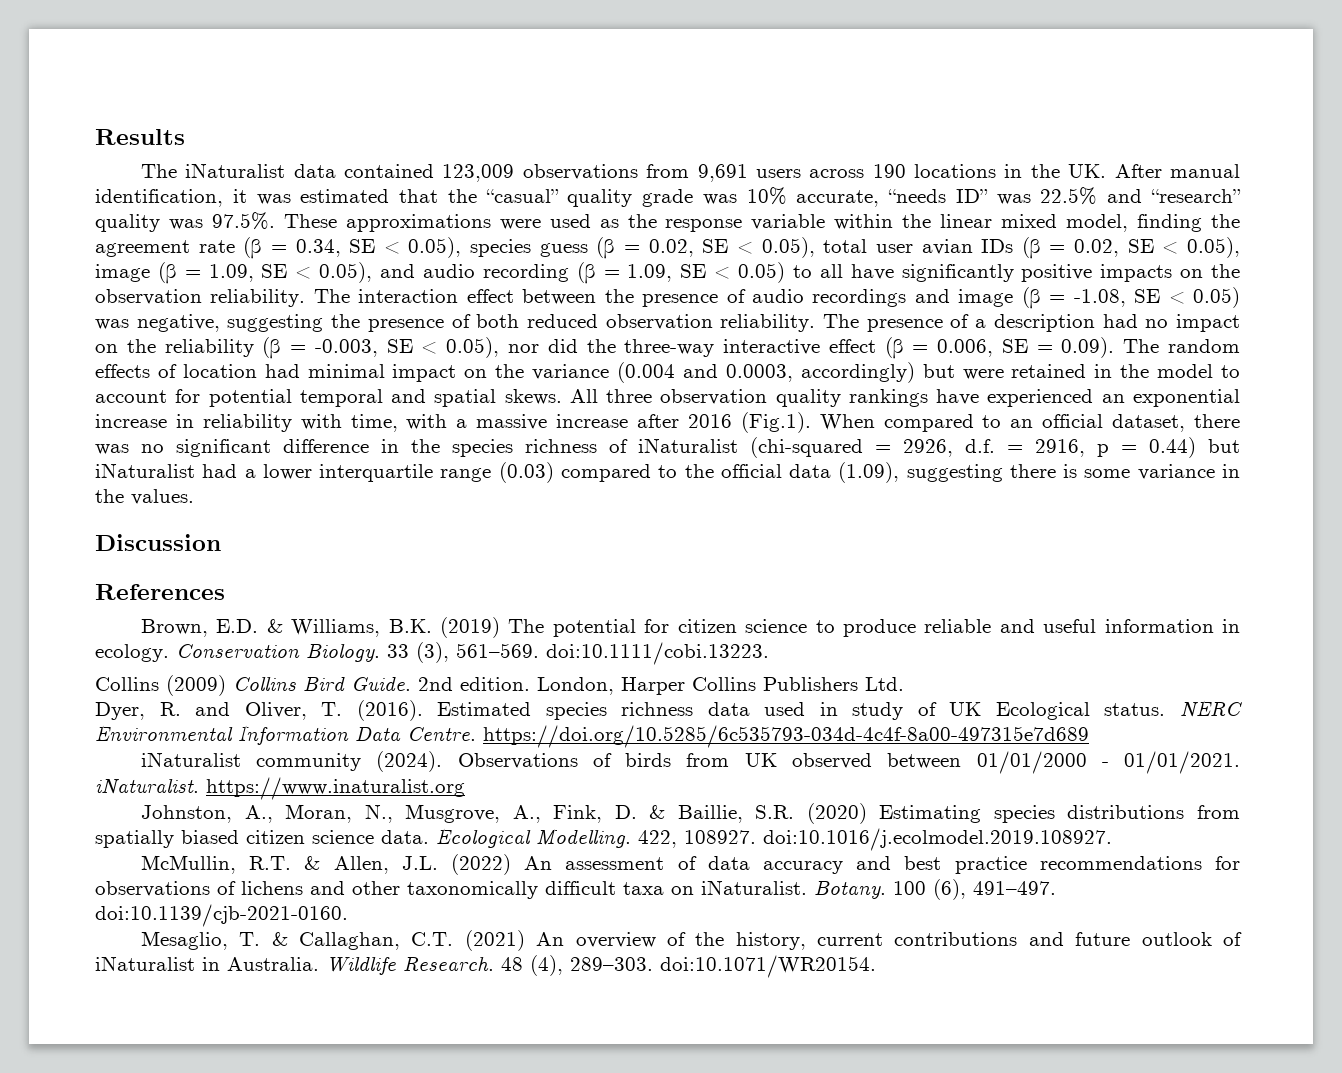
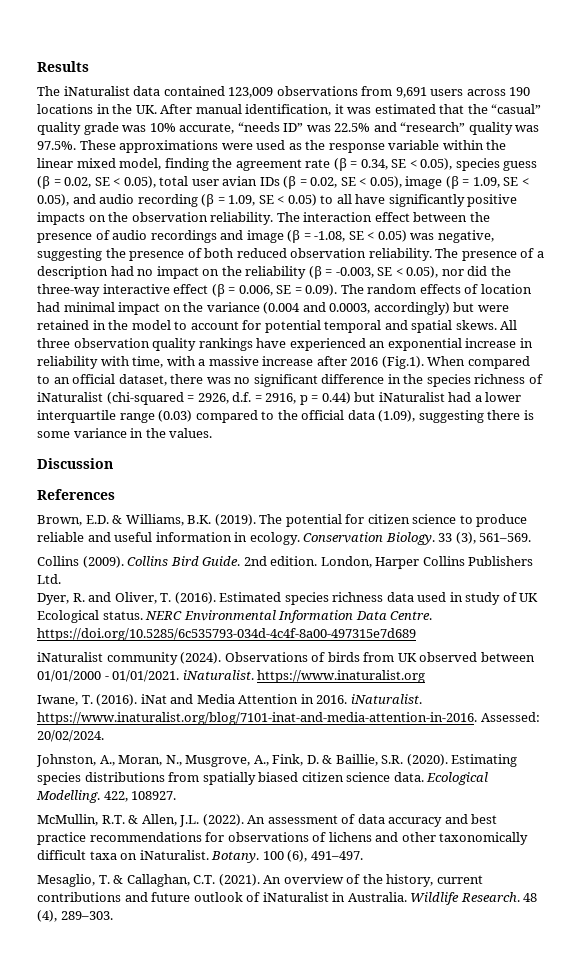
[440,617,501,638] (2019) -> [214,514,256,526] (2019).
[546,642,769,665] [95,675,226,696] doi:10.1111/cobi.13223. // Collins (2009) -> [37,556,124,568] // Collins (2009).
(465, 788) none -> [37,694,422,706] [37,712,540,725] [37,730,104,742] // Iwane, T. (2016). iNat and Media Attention in 2016. iNaturalist. https://www.inaturalist.org/blog/7101-inat-and-media-attention-in-2016. Assessed: 20/02/2024.
[806,803,867,824] (2020) -> [406,754,448,766] (2020).
[763,828,1112,851] doi:10.1016/j.ecolmodel.2019.108927. -> (177, 795) none
[450,854,511,875] (2022) -> [202,814,244,826] (2022).
[95,904,348,927] doi:10.1139/cjb-2021-0160. -> (363, 855) none
[464,930,525,951] (2021) -> [218,874,260,886] (2021).
[660,955,876,978] doi:10.1071/WR20154. -> (113, 915) none

